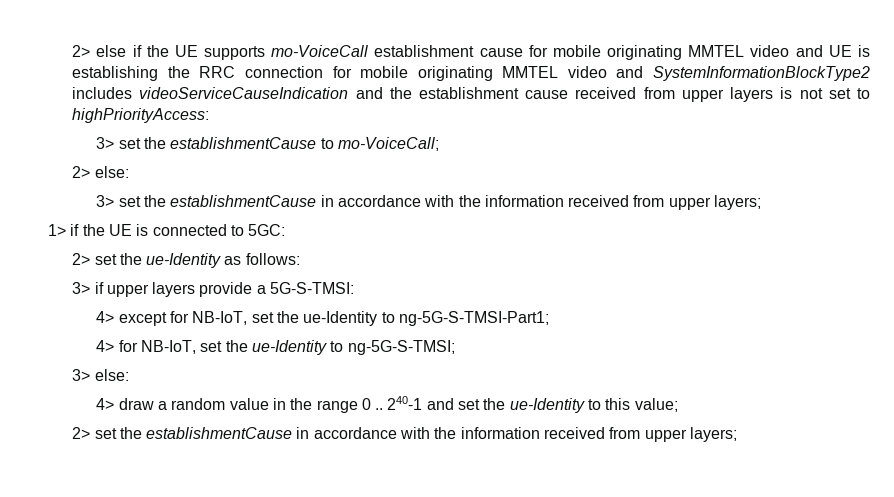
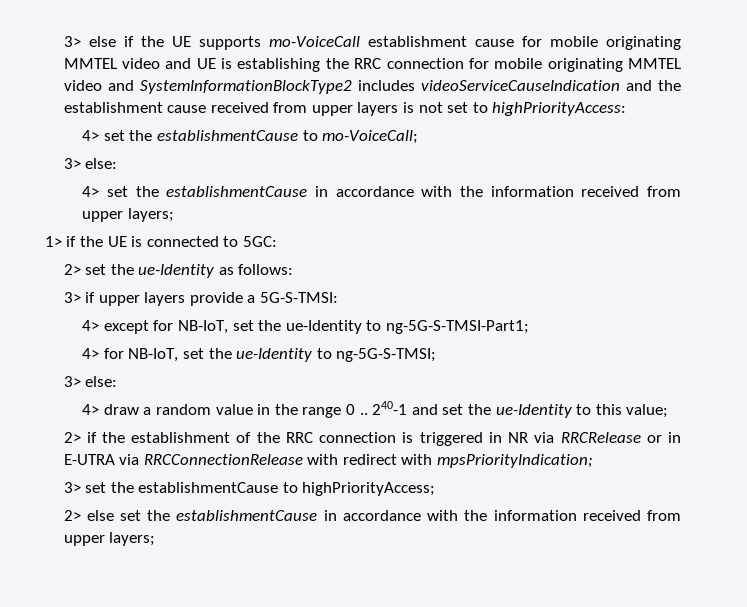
[72,45,91,57] 2> -> [63,36,81,47] 3>
[96,137,115,149] 3> -> [82,130,100,141] 4>
[72,166,129,178] [96,195,115,207] 2> else: // 3> -> [63,158,118,169] [82,186,100,197] 3> else: // 4>
(91, 433) none -> [86,432,681,446] [63,454,594,468] [63,482,436,496] [63,510,114,521] if the establishment of the RRC connection is triggered in NR via RRCRelease or in E-UTRA via RRCConnectionRelease with redirect with mpsPriorityIndication; // 3> set the establishmentCause to highPriorityAccess; // 2> else

